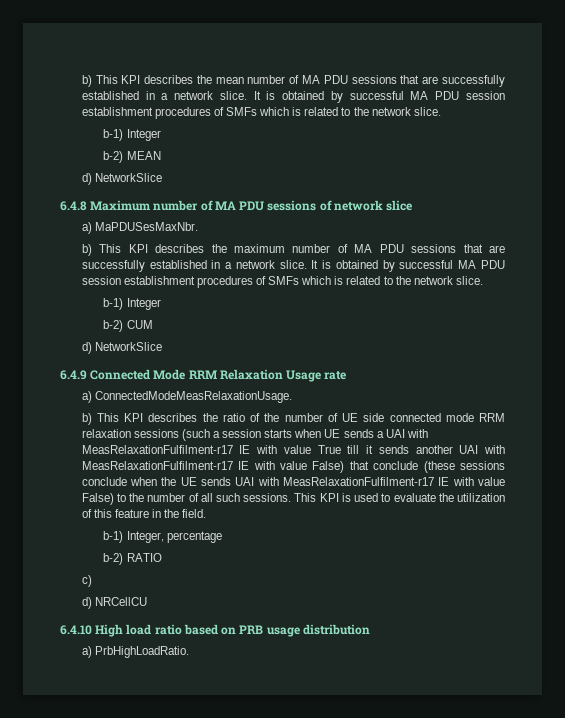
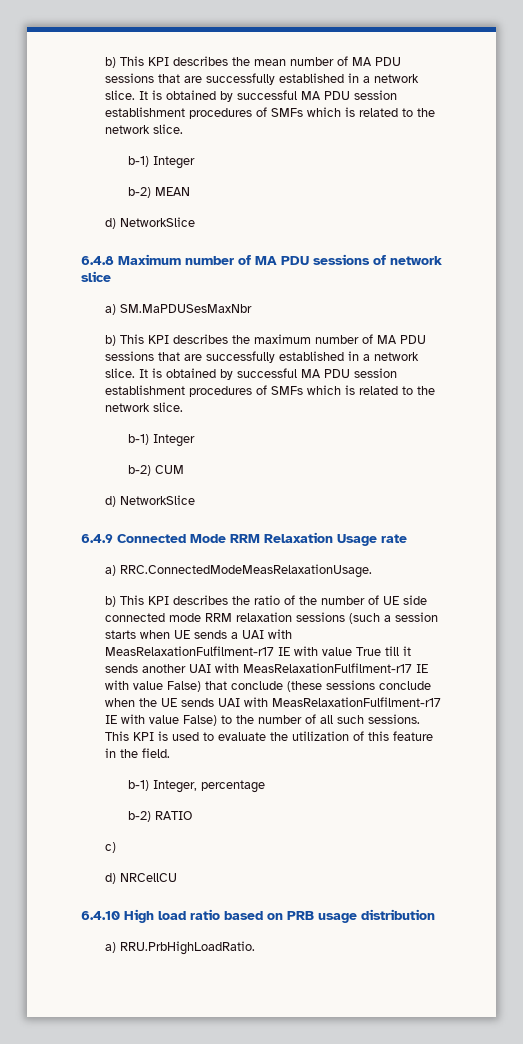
[94,222,198,231] MaPDUSesMaxNbr. -> [119,304,252,313] SM.MaPDUSesMaxNbr
[94,391,292,403] ConnectedModeMeasRelaxationUsage. -> [119,564,372,578] RRC.ConnectedModeMeasRelaxationUsage.
[94,646,189,658] PrbHighLoadRatio. -> [119,941,255,955] RRU.PrbHighLoadRatio.

